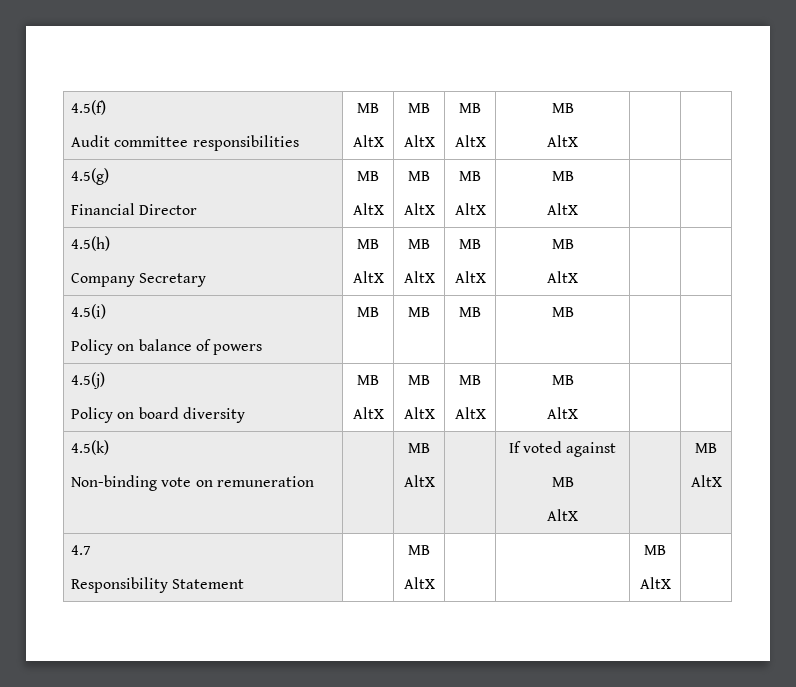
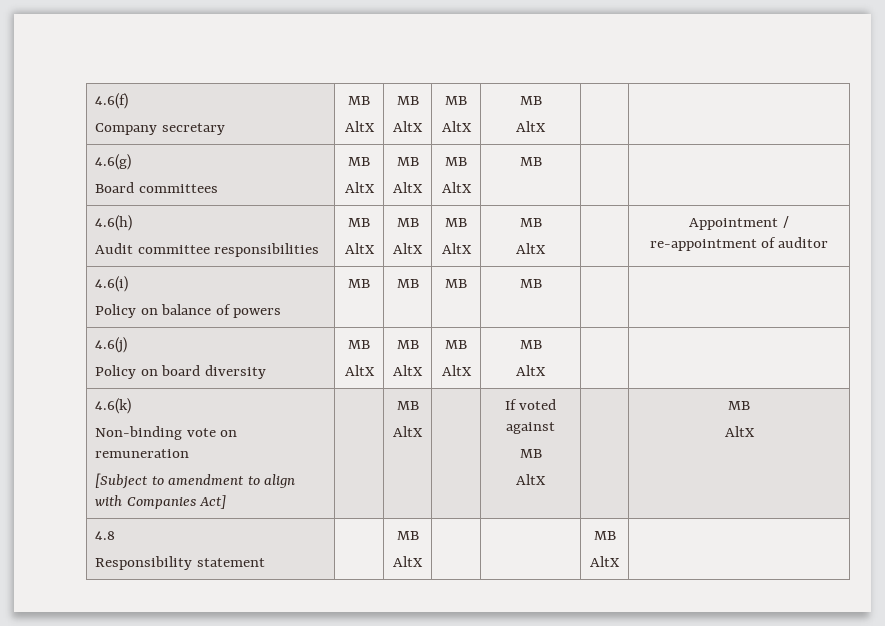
[71,100,107,115] 4.5(f) -> [95,93,129,109] [95,123,225,135] [348,96,370,105] [344,121,375,132] [396,96,419,105] [393,121,423,132] [445,96,467,105] [441,121,472,132] [519,96,542,105] [516,121,546,132] [95,154,132,170] [95,182,218,193] [348,157,370,166] [344,182,375,193] [396,157,419,166] [393,182,423,193] [445,157,467,166] [441,182,472,193] [519,157,542,166] [95,215,133,231] 4.6(f) // Company secretary | MB // AltX | MB // AltX | MB // AltX | MB // AltX | | // 4.6(g) // Board committees | MB // AltX | MB // AltX | MB // AltX | MB | | // 4.6(h)
[71,168,110,185] [71,203,198,215] [357,171,379,181] [352,203,384,215] [408,171,430,181] [403,203,435,215] [459,171,481,181] [454,203,486,215] [551,171,574,181] [547,203,578,215] [71,236,111,251] [71,273,207,287] [357,239,379,249] [352,271,384,283] [408,239,430,249] [403,271,435,283] [459,239,481,249] [454,271,486,283] [551,239,574,249] [547,271,578,283] [71,304,107,319] // 4.5(g) // Financial Director | MB // AltX | MB // AltX | MB // AltX | MB // AltX | | // 4.5(h) // Company Secretary | MB // AltX | MB // AltX | MB // AltX | MB // AltX | | // 4.5(i) -> [689,216,789,230] [649,237,829,251] [95,276,129,292] Appointment / re-appointment of auditor // 4.6(i)
[71,372,106,389] 4.5(j) -> [95,337,128,353] 4.6(j)
[71,440,110,455] 4.5(k) -> [95,398,132,414] 4.6(k)
(315, 481) none -> [95,473,296,489] [95,495,227,509] // [Subject to amendment to align with Companies Act]
[71,545,92,555] 4.7 -> [95,531,116,540] 4.8
[172,579,245,589] Statement -> [196,558,265,567] statement

